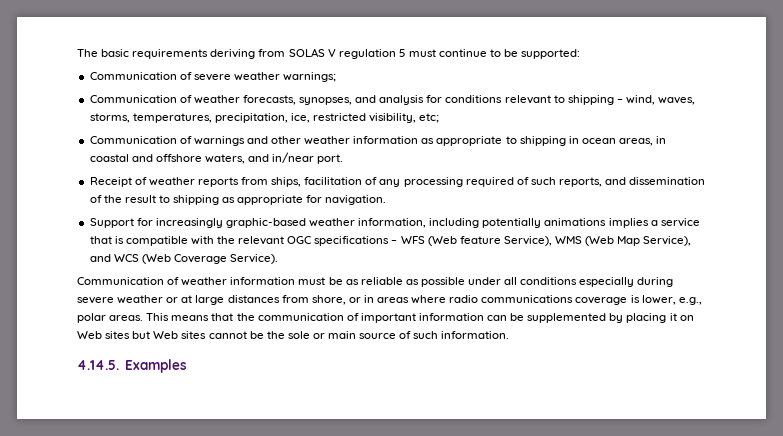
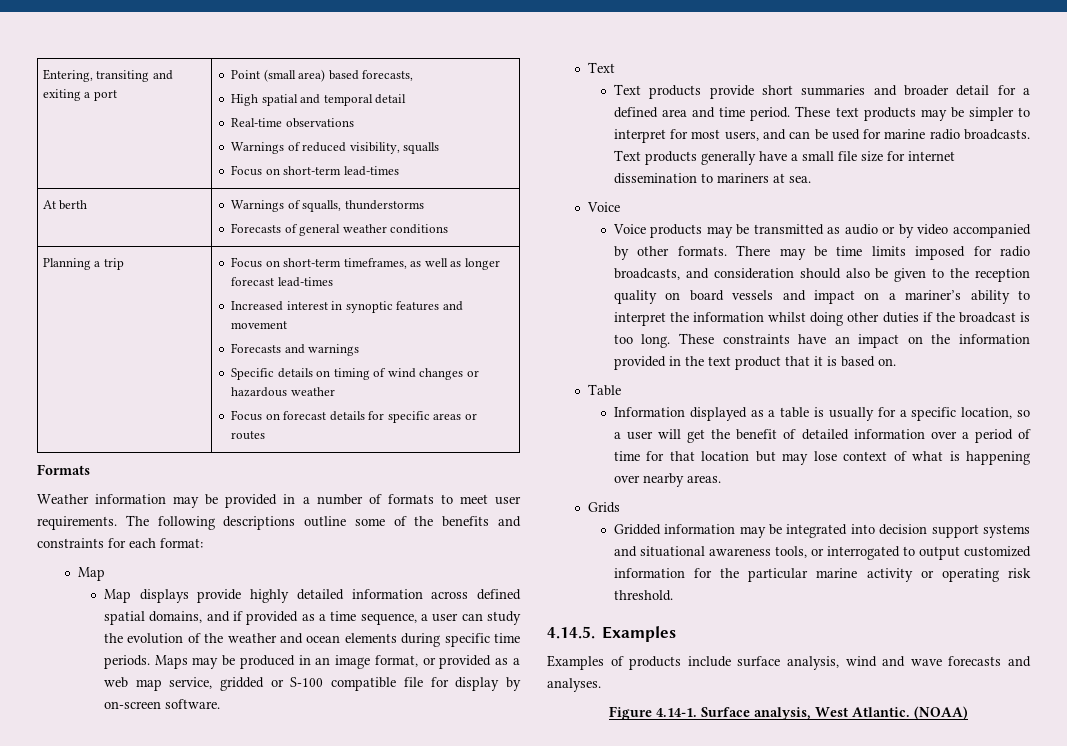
[77,48,581,59] [89,72,337,82] [89,95,696,105] [89,113,440,123] [89,136,667,146] [89,152,344,164] [89,177,706,187] [89,195,387,205] [89,218,700,228] [89,236,692,246] [89,254,279,264] [77,277,674,287] [77,295,702,305] [77,313,694,323] [77,331,510,339] [77,359,187,373] The basic requirements deriving from SOLAS V regulation 5 must continue to be supported: // Communication of severe weather warnings; // Communication of weather forecasts, synopses, and analysis for conditions relevant to shipping – wind, waves, storms, temperatures, precipitation, ice, restricted visibility, etc; // Communication of warnings and other weather information as appropriate to shipping in ocean areas, in coastal and offshore waters, and in/near port. // Receipt of weather reports from ships, facilitation of any processing required of such reports, and dissemination of the result to shipping as appropriate for navigation. // Support for increasingly graphic-based weather information, including potentially animations implies a service that is compatible with the relevant OGC specifications – WFS (Web feature Service), WMS (Web Map Service), and WCS (Web Coverage Service). // Communication of weather information must be as reliable as possible under all conditions especially during severe weather or at large distances from shore, or in areas where radio communications coverage is lower, e.g., polar areas. This means that the communication of important information can be supplemented by placing it on Web sites but Web sites cannot be the sole or main source of such information. // 4.14.5. Examples -> [42,69,173,82] [42,89,117,101] [231,69,414,82] [231,94,407,106] [231,118,354,128] [231,142,440,154] [231,165,399,176] [42,200,88,210] [231,200,424,212] [231,223,449,236] [42,258,124,270] [231,257,500,270] [231,277,333,287] [231,301,463,313] [231,321,288,329] [231,343,360,356] [231,368,479,380] [231,387,335,397] [231,410,477,423] [231,431,266,440] [37,464,90,475] [37,494,521,508] [37,515,521,530] [37,538,203,548] [78,567,106,581] [103,589,521,603] [103,611,521,625] [103,633,521,647] [103,655,520,669] [103,677,521,691] [103,699,220,709] [588,62,616,73] [613,84,1030,99] [613,106,1030,121] [613,129,1030,143] [613,150,955,165] [613,173,811,184] [587,202,621,212] [612,224,1031,238] [613,245,1030,260] [613,268,1030,282] [613,290,1030,304] [613,312,1030,326] [613,333,1030,348] [613,356,896,370] [588,384,622,396] [613,407,1031,421] [613,429,1031,443] [613,451,1030,465] [613,473,721,487] [588,502,621,513] [613,524,1030,538] [613,546,1031,560] [613,568,1031,582] [613,590,673,601] [547,626,677,642] [547,655,1031,670] [547,678,601,692] [609,706,968,720] Entering, transiting and exiting a port | Point (small area) based forecasts, // High spatial and temporal detail // Real-time observations // Warnings of reduced visibility, squalls // Focus on short-term lead-times // At berth | Warnings of squalls, thunderstorms // Forecasts of general weather conditions // Planning a trip | Focus on short-term timeframes, as well as longer forecast lead-times // Increased interest in synoptic features and movement // Forecasts and warnings // Specific details on timing of wind changes or hazardous weather // Focus on forecast details for specific areas or routes // Formats // Weather information may be provided in a number of formats to meet user requirements. The following descriptions outline some of the benefits and constraints for each format: // Map // Map displays provide highly detailed information across defined spatial domains, and if provided as a time sequence, a user can study the evolution of the weather and ocean elements during specific time periods. Maps may be produced in an image format, or provided as a web map service, gridded or S-100 compatible file for display by on-screen software. // Text // Text products provide short summaries and broader detail for a defined area and time period. These text products may be simpler to interpret for most users, and can be used for marine radio broadcasts. Text products generally have a small file size for internet dissemination to mariners at sea. // Voice // Voice products may be transmitted as audio or by video accompanied by other formats. There may be time limits imposed for radio broadcasts, and consideration should also be given to the reception quality on board vessels and impact on a mariner’s ability to interpret the information whilst doing other duties if the broadcast is too long. These constraints have an impact on the information provided in the text product that it is based on. // Table // Information displayed as a table is usually for a specific location, so a user will get the benefit of detailed information over a period of time for that location but may lose context of what is happening over nearby areas. // Grids // Gridded information may be integrated into decision support systems and situational awareness tools, or interrogated to output customized information for the particular marine activity or operating risk threshold. // 4.14.5. Examples // Examples of products include surface analysis, wind and wave forecasts and analyses. // Figure 4.14-1. Surface analysis, West Atlantic. (NOAA)

